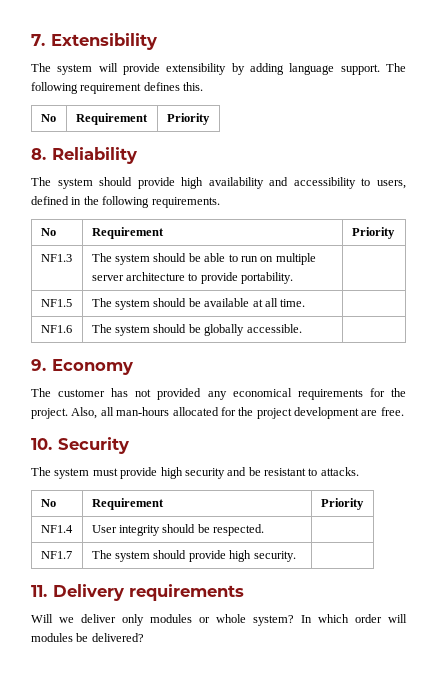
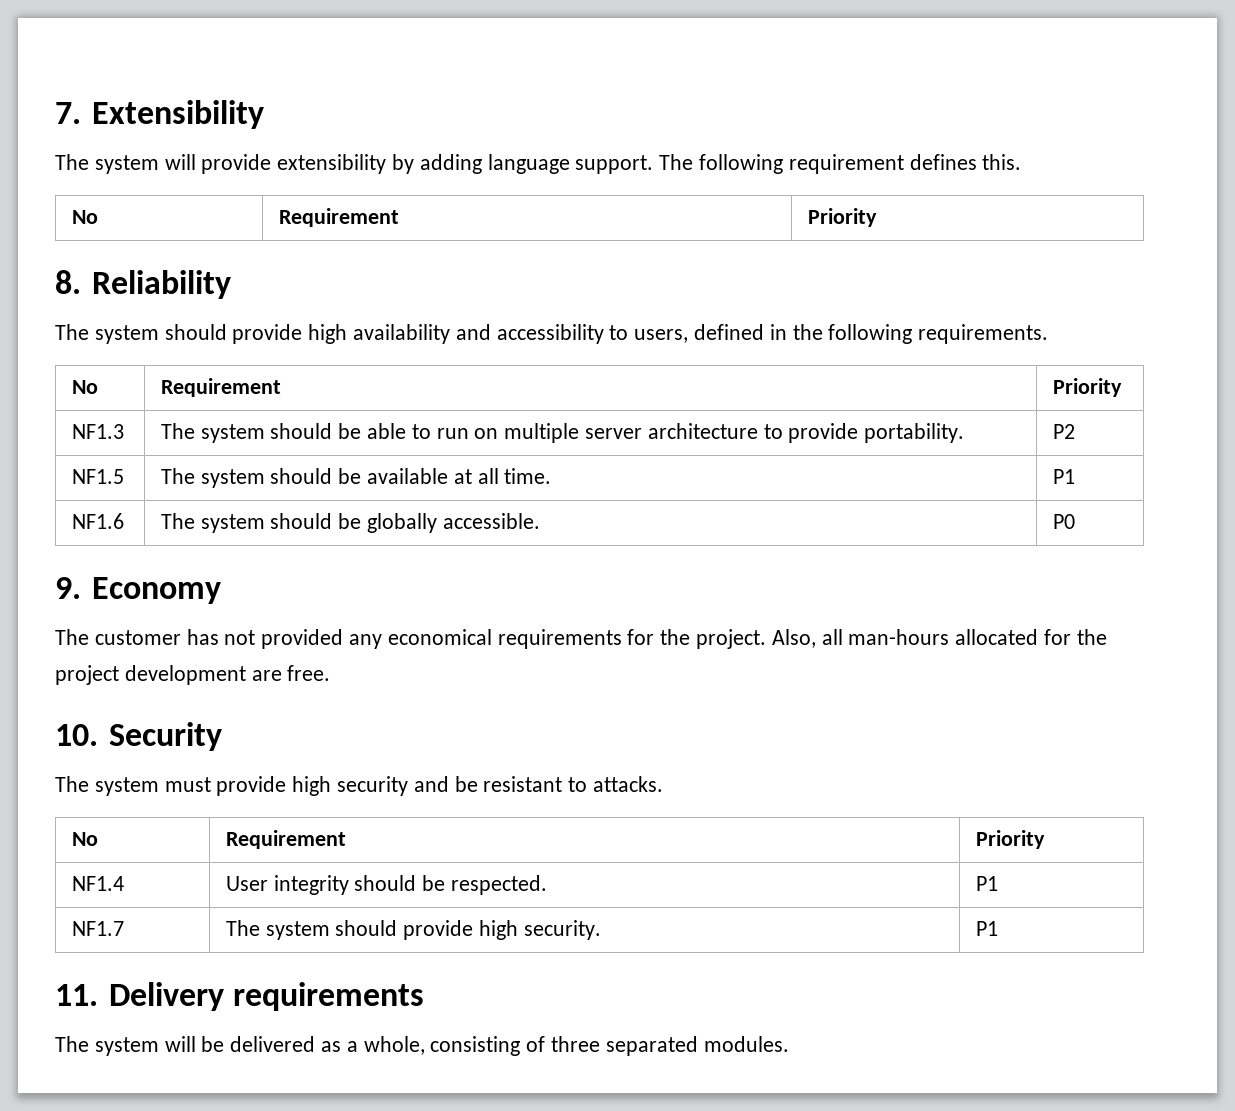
(294, 278) none -> [1052,424,1075,439] P2
(306, 303) none -> [1052,469,1075,484] P1
(302, 328) none -> [1052,514,1075,529] P0
(265, 530) none -> [975,876,998,891] P1
(296, 556) none -> [975,921,998,936] P1
[31,614,407,626] [31,633,144,642] Will we deliver only modules or whole system? In which order will modules be delivered? -> [55,1036,789,1056] The system will be delivered as a whole, consisting of three separated modules.

